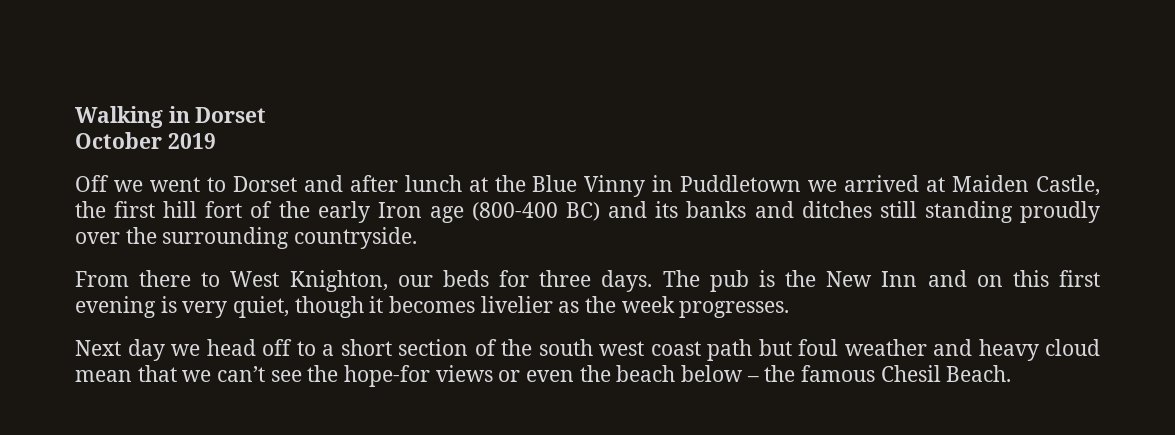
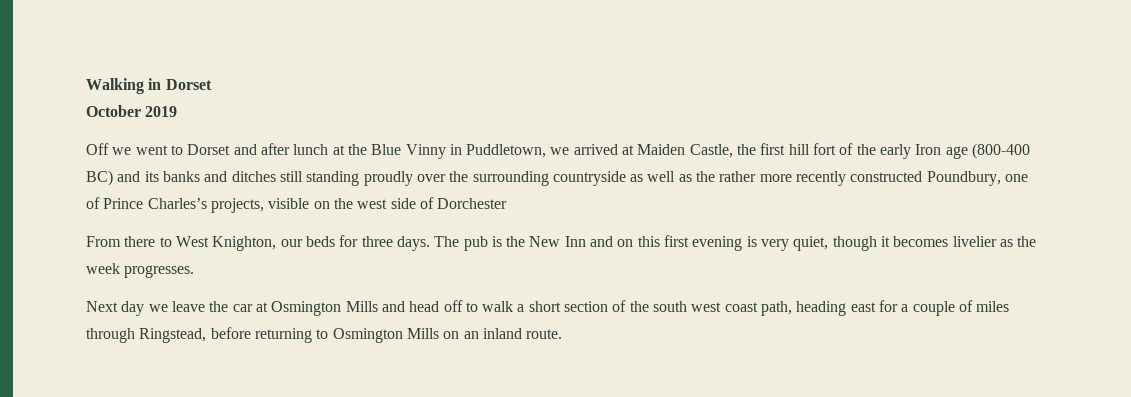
[680,175,802,192] Puddletown -> [466,144,547,158] Puddletown,
[294,227,418,249] countryside. -> [552,171,1029,186] [86,197,508,213] countryside as well as the rather more recently constructed Poundbury, one of Prince Charles’s projects, visible on the west side of Dorchester
(200, 350) none -> [171,301,405,316] leave the car at Osmington Mills and
(316, 348) none -> [482,301,514,312] walk
[707,339,1100,361] [75,365,1012,387] path but foul weather and heavy cloud mean that we can’t see the hope-for views or even the beach below – the famous Chesil Beach. -> [761,300,1010,316] [86,327,563,343] path, heading east for a couple of miles through Ringstead, before returning to Osmington Mills on an inland route.

